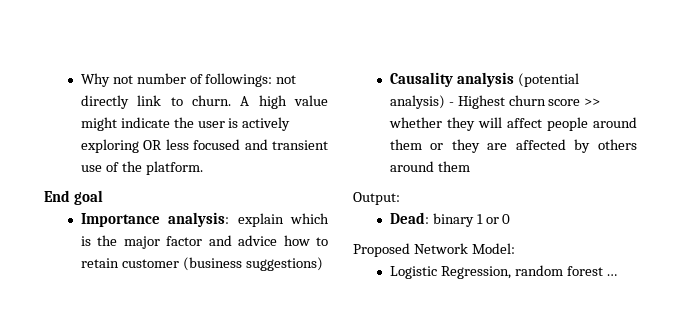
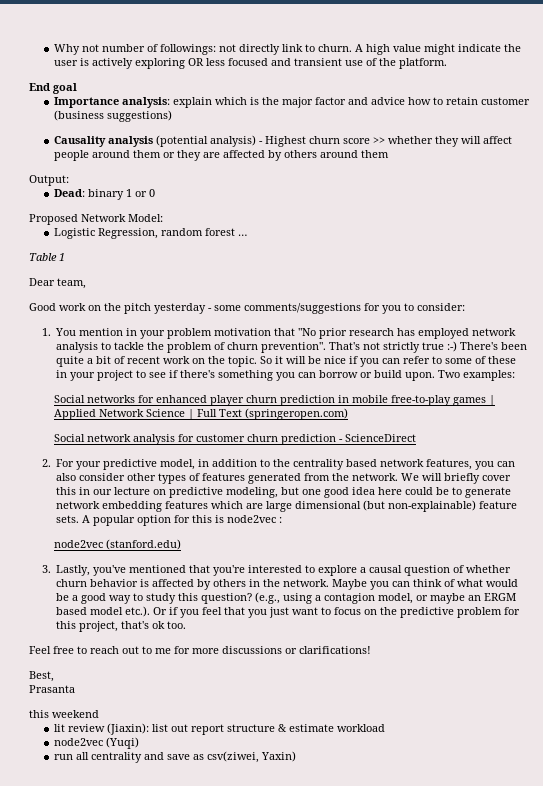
(618, 275) none -> [29,253,65,261] [29,278,86,289] [29,303,465,314] [41,328,517,339] [56,341,528,353] [56,356,517,367] [56,370,516,381] [54,395,496,406] [54,408,349,420] [54,434,417,445] [41,459,516,470] [56,473,512,484] [56,487,512,498] [56,500,518,512] [56,515,283,526] [54,539,182,550] [41,565,512,576] [56,579,519,590] [56,592,517,604] [56,606,521,618] [56,621,187,632] [29,646,371,654] [29,671,54,682] [29,685,75,693] [29,710,99,718] [53,723,385,735] [53,737,139,749] [53,751,296,763] // Table 1 // Dear team, // Good work on the pitch yesterday - some comments/suggestions for you to consider: // 1. You mention in your problem motivation that "No prior research has employed network analysis to tackle the problem of churn prevention". That's not strictly true :-) There's been quite a bit of recent work on the topic. So it will be nice if you can refer to some of these in your project to see if there's something you can borrow or build upon. Two examples: // Social networks for enhanced player churn prediction in mobile free-to-play games | Applied Network Science | Full Text (springeropen.com) // Social network analysis for customer churn prediction - ScienceDirect // 2. For your predictive model, in addition to the centrality based network features, you can also consider other types of features generated from the network. We will briefly cover this in our lecture on predictive modeling, but one good idea here could be to generate network embedding features which are large dimensional (but non-explainable) feature sets. A popular option for this is node2vec : // node2vec (stanford.edu) // 3. Lastly, you've mentioned that you're interested to explore a causal question of whether churn behavior is affected by others in the network. Maybe you can think of what would be a good way to study this question? (e.g., using a contagion model, or maybe an ERGM based model etc.). Or if you feel that you just want to focus on the predictive problem for this project, that's ok too. // Feel free to reach out to me for more discussions or clarifications! // Best, // Prasanta // this weekend // lit review (Jiaxin): list out report structure & estimate workload // node2vec (Yuqi) // run all centrality and save as csv(ziwei, Yaxin)

